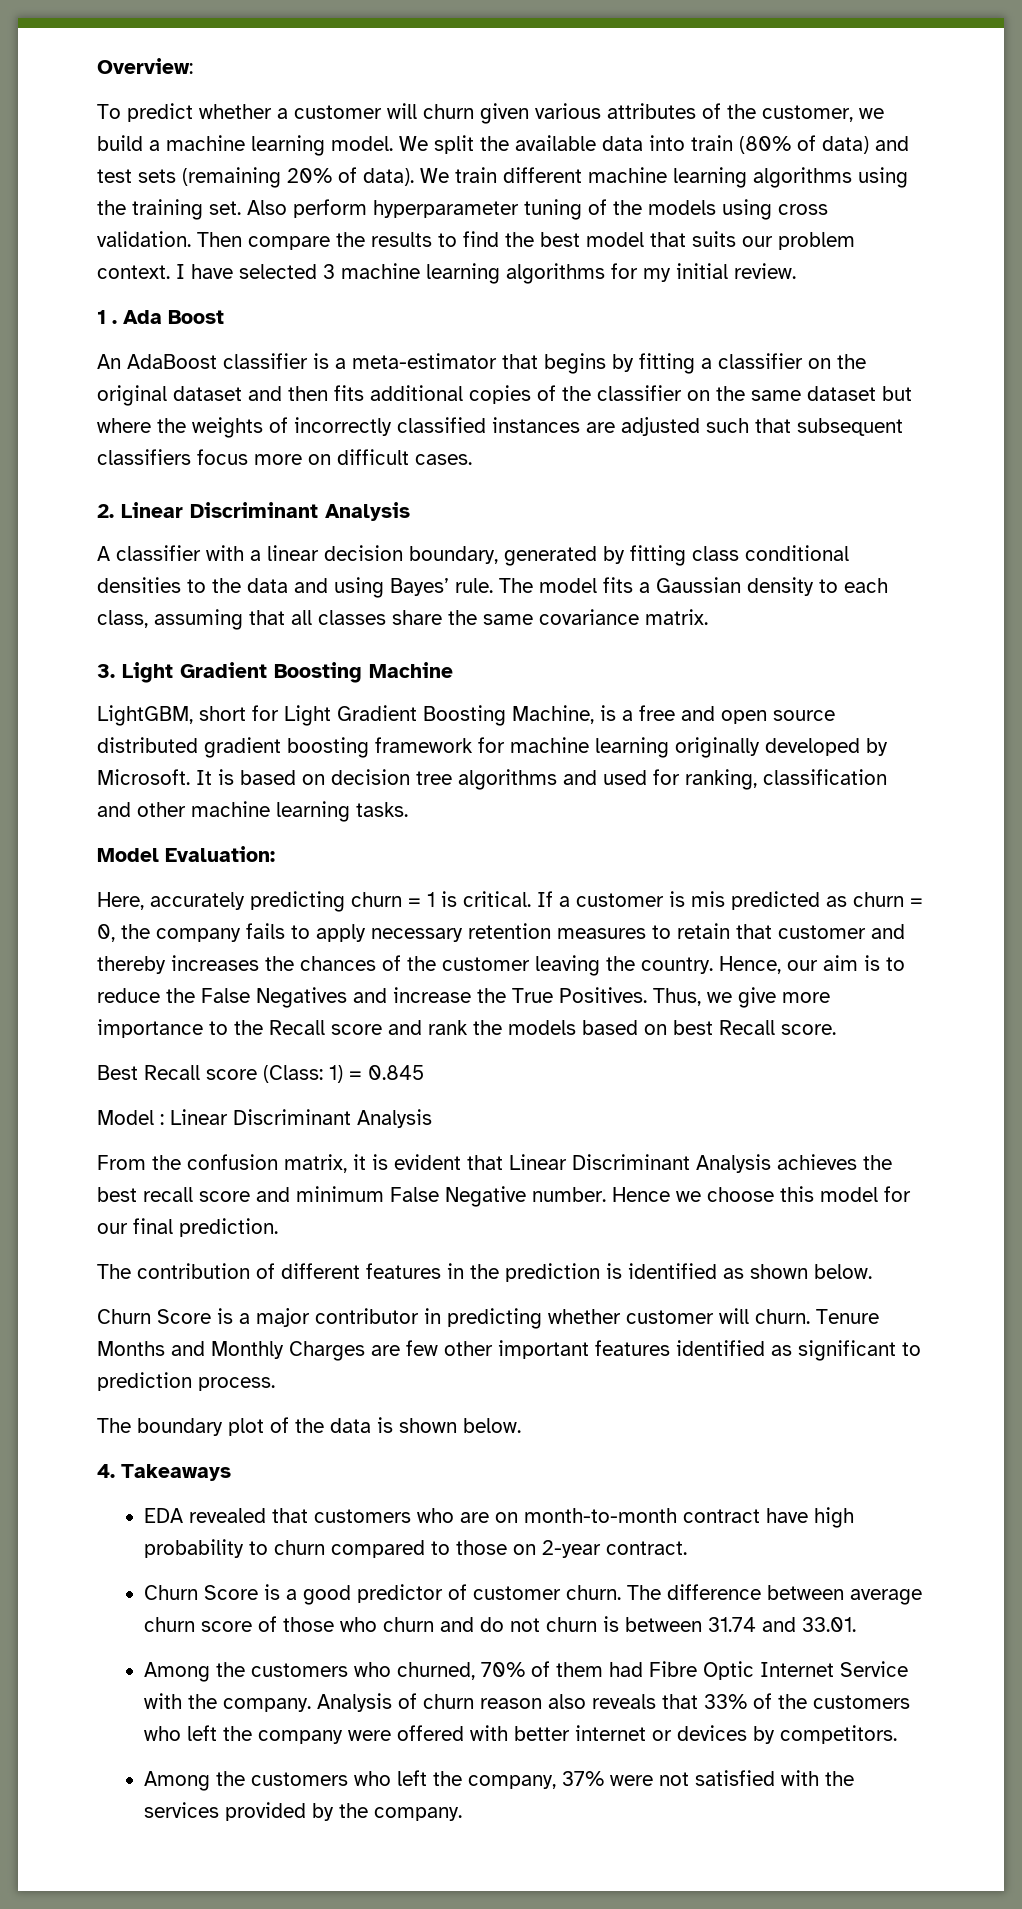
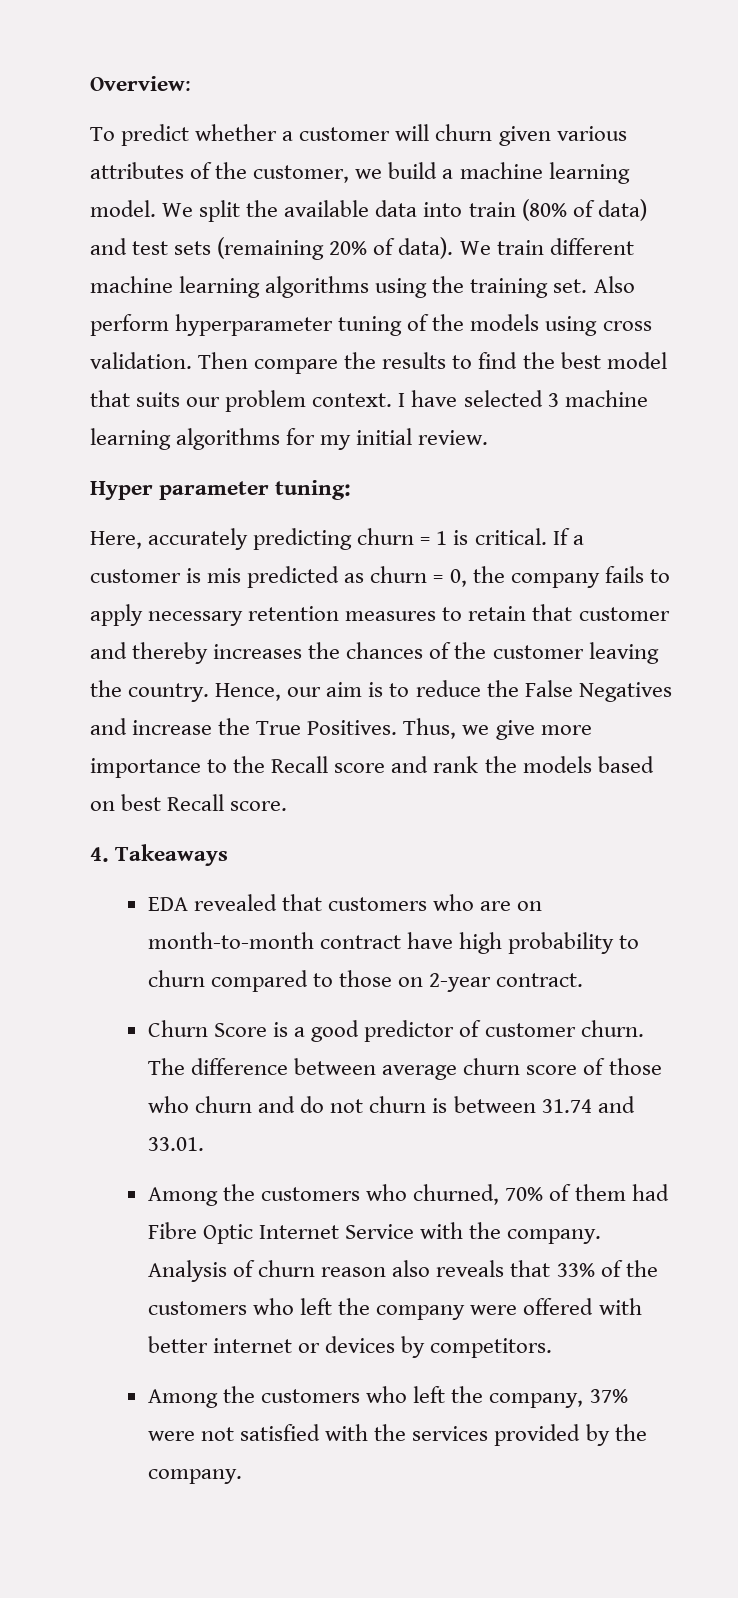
[97,310,224,324] [97,353,866,374] [97,385,912,406] [97,417,903,438] [97,449,472,465] [97,502,410,521] [97,545,849,566] [97,577,888,598] [97,609,708,630] [97,662,453,683] [97,705,835,726] [97,737,888,758] [97,769,887,790] [97,801,408,822] [97,846,275,862] 1 . Ada Boost // An AdaBoost classifier is a meta-estimator that begins by fitting a classifier on the original dataset and then fits additional copies of the classifier on the same dataset but where the weights of incorrectly classified instances are adjusted such that subsequent classifiers focus more on difficult cases. // 2. Linear Discriminant Analysis // A classifier with a linear decision boundary, generated by fitting class conditional densities to the data and using Bayes’ rule. The model fits a Gaussian density to each class, assuming that all classes share the same covariance matrix. // 3. Light Gradient Boosting Machine // LightGBM, short for Light Gradient Boosting Machine, is a free and open source distributed gradient boosting framework for machine learning originally developed by Microsoft. It is based on decision tree algorithms and used for ranking, classification and other machine learning tasks. // Model Evaluation: -> [90,480,352,500] Hyper parameter tuning:
[97,1065,424,1083] [97,1109,432,1128] [97,1154,892,1173] [97,1186,911,1207] [97,1218,278,1237] [97,1263,872,1282] [97,1308,879,1329] [97,1340,921,1361] [97,1372,275,1391] [97,1417,521,1436] // Best Recall score (Class: 1) = 0.845 // Model : Linear Discriminant Analysis // From the confusion matrix, it is evident that Linear Discriminant Analysis achieves the best recall score and minimum False Negative number. Hence we choose this model for our final prediction. // The contribution of different features in the prediction is identified as shown below. // Churn Score is a major contributor in predicting whether customer will churn. Tenure Months and Monthly Charges are few other important features identified as significant to prediction process. // The boundary plot of the data is shown below. -> (288, 806) none

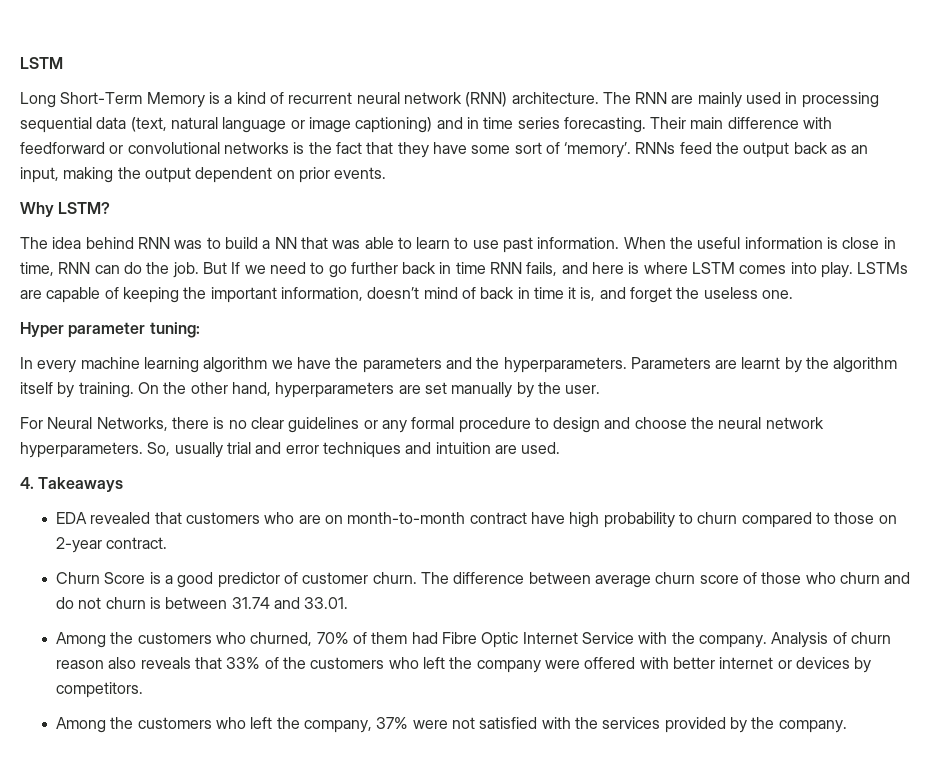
[90,76,191,91] [90,124,627,146] [90,162,630,184] [90,199,647,222] [90,237,634,260] [90,276,635,298] [90,314,652,336] [90,352,667,374] [90,390,648,412] [90,428,489,450] [90,480,352,500] [90,528,584,550] [90,566,670,588] [90,604,670,626] [90,642,659,664] [90,680,672,702] [90,718,592,740] [90,756,654,778] [90,794,288,811] Overview: // To predict whether a customer will churn given various attributes of the customer, we build a machine learning model. We split the available data into train (80% of data) and test sets (remaining 20% of data). We train different machine learning algorithms using the training set. Also perform hyperparameter tuning of the models using cross validation. Then compare the results to find the best model that suits our problem context. I have selected 3 machine learning algorithms for my initial review. // Hyper parameter tuning: // Here, accurately predicting churn = 1 is critical. If a customer is mis predicted as churn = 0, the company fails to apply necessary retention measures to retain that customer and thereby increases the chances of the customer leaving the country. Hence, our aim is to reduce the False Negatives and increase the True Positives. Thus, we give more importance to the Recall score and rank the models based on best Recall score. -> [20,57,63,69] [20,92,879,108] [20,117,833,133] [20,142,869,158] [20,167,387,183] [20,202,111,217] [20,237,896,253] [20,262,909,278] [20,287,794,303] [20,322,200,338] [20,357,898,373] [20,382,601,398] [20,417,824,433] [20,442,561,458] LSTM // Long Short-Term Memory is a kind of recurrent neural network (RNN) architecture. The RNN are mainly used in processing sequential data (text, natural language or image captioning) and in time series forecasting. Their main difference with feedforward or convolutional networks is the fact that they have some sort of ‘memory’. RNNs feed the output back as an input, making the output dependent on prior events. // Why LSTM? // The idea behind RNN was to build a NN that was able to learn to use past information. When the useful information is close in time, RNN can do the job. But If we need to go further back in time RNN fails, and here is where LSTM comes into play. LSTMs are capable of keeping the important information, doesn’t mind of back in time it is, and forget the useless one. // Hyper parameter tuning: // In every machine learning algorithm we have the parameters and the hyperparameters. Parameters are learnt by the algorithm itself by training. On the other hand, hyperparameters are set manually by the user. // For Neural Networks, there is no clear guidelines or any formal procedure to design and choose the neural network hyperparameters. So, usually trial and error techniques and intuition are used.

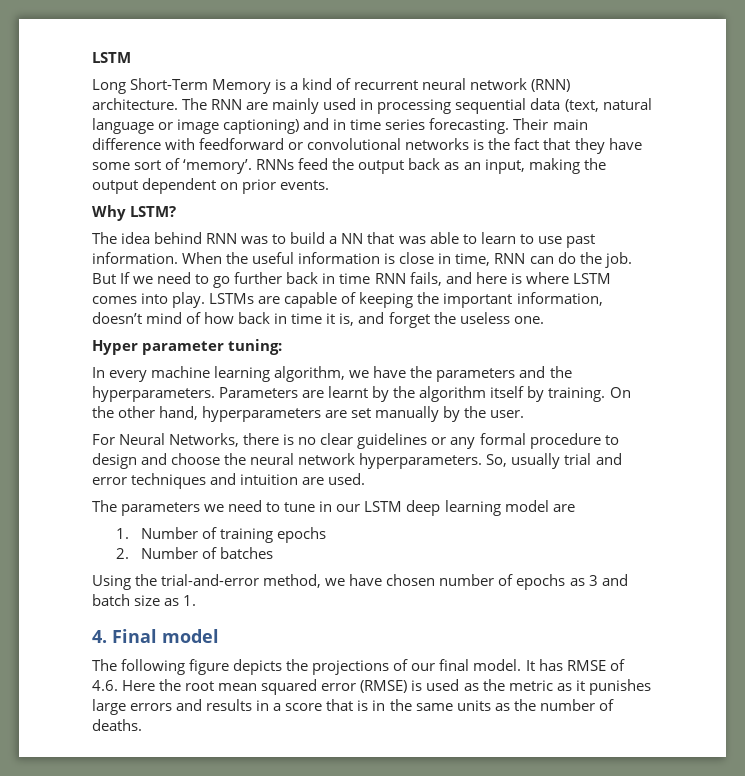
(476, 293) none -> [204,312,235,324] how
[203,357,268,373] algorithm -> [274,366,346,382] algorithm,
[20,477,124,492] [56,512,897,528] [56,537,168,553] [56,572,911,588] [56,597,349,609] [56,632,891,648] [56,657,872,673] [56,682,144,698] [56,717,847,733] 4. Takeaways // EDA revealed that customers who are on month-to-month contract have high probability to churn compared to those on 2-year contract. // Churn Score is a good predictor of customer churn. The difference between average churn score of those who churn and do not churn is between 31.74 and 33.01. // Among the customers who churned, 70% of them had Fibre Optic Internet Service with the company. Analysis of churn reason also reveals that 33% of the customers who left the company were offered with better internet or devices by competitors. // Among the customers who left the company, 37% were not satisfied with the services provided by the company. -> [92,500,575,516] [116,527,326,543] [116,547,273,559] [92,574,628,590] [92,594,197,606] [92,629,219,643] [92,659,625,675] [92,679,651,695] [92,699,614,715] [92,719,142,731] The parameters we need to tune in our LSTM deep learning model are // 1. Number of training epochs // 2. Number of batches // Using the trial-and-error method, we have chosen number of epochs as 3 and batch size as 1. // 4. Final model // The following figure depicts the projections of our final model. It has RMSE of 4.6. Here the root mean squared error (RMSE) is used as the metric as it punishes large errors and results in a score that is in the same units as the number of deaths.

